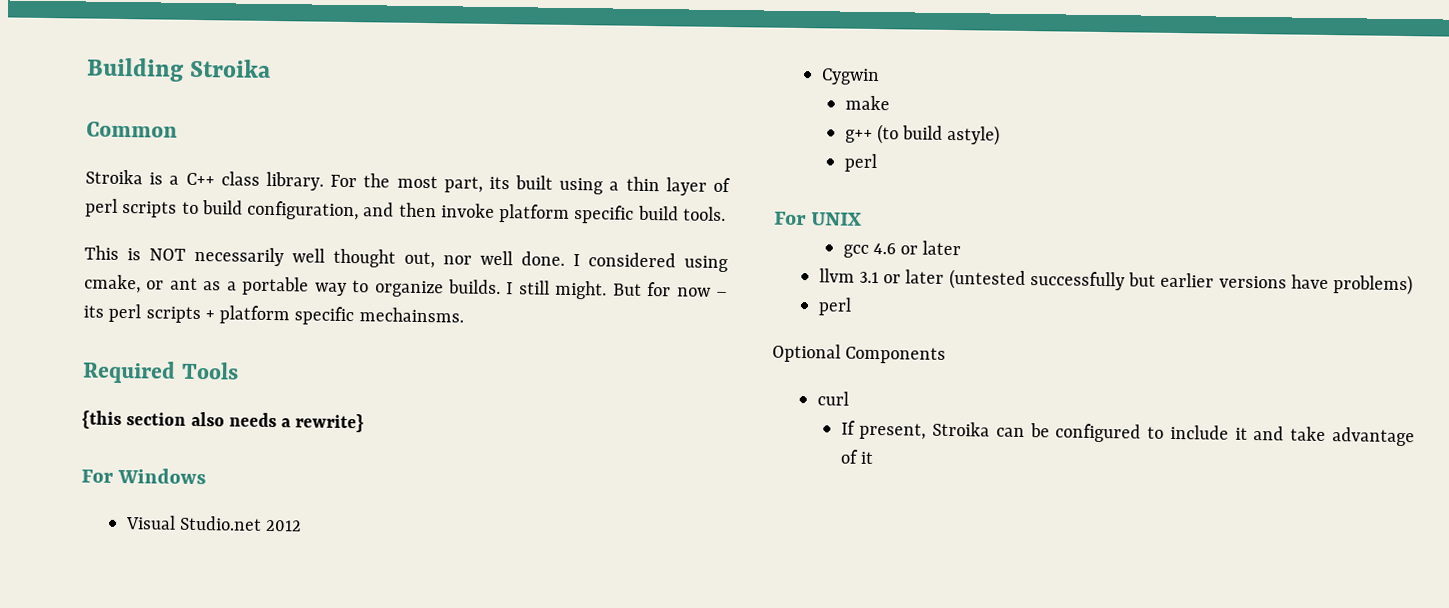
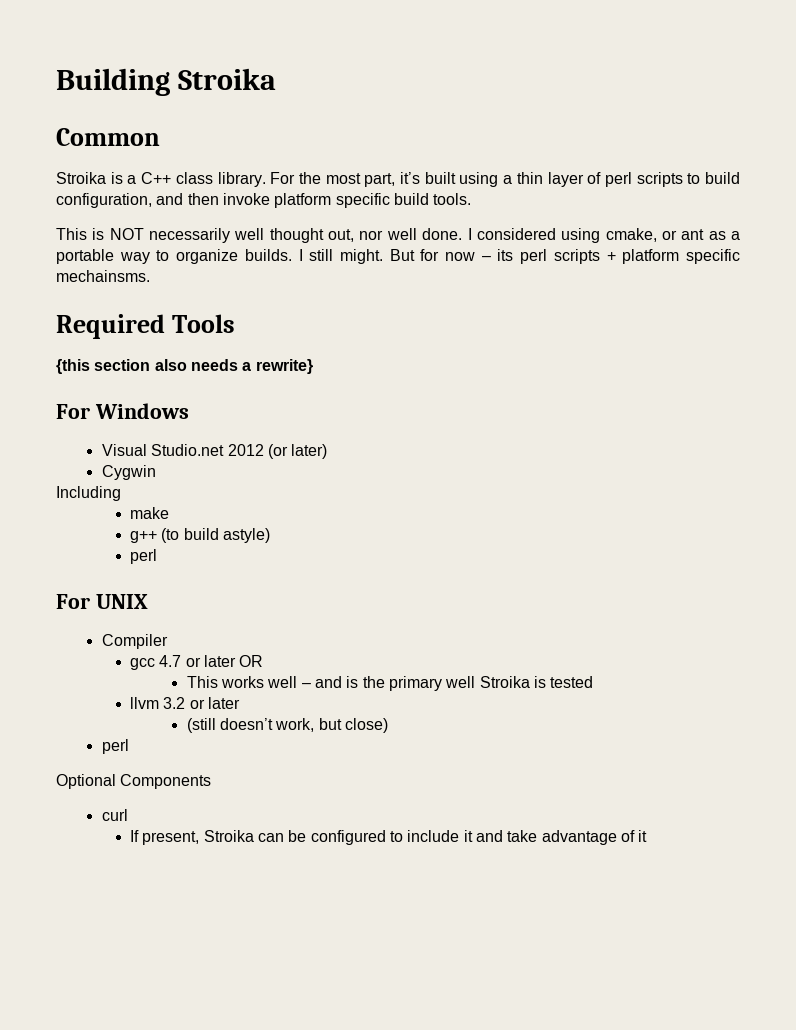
[488,176,510,190] its -> [399,172,420,184] it’s
(303, 525) none -> [267,444,328,459] (or later)
(880, 77) none -> [56,486,121,501] // Including
(863, 219) none -> [101,634,168,649] // Compiler
[872,240,962,256] [818,268,1414,296] 4.6 or later // llvm 3.1 or later (untested successfully but earlier versions have problems) -> [159,655,264,667] [186,676,594,691] [130,697,241,709] [186,718,389,733] 4.7 or later OR // This works well – and is the primary well Stroika is tested // llvm 3.2 or later // (still doesn’t work, but close)

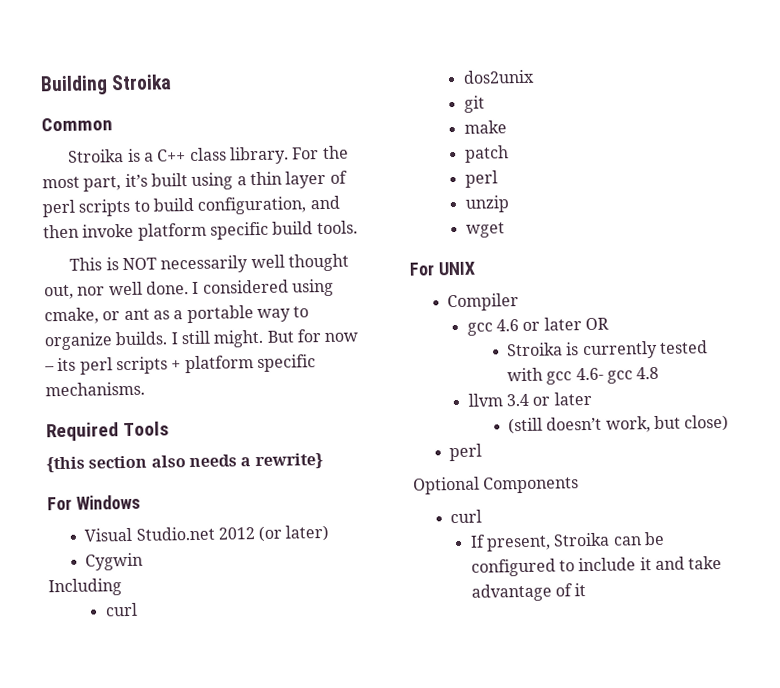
[56,270,150,282] mechainsms. -> [45,381,145,397] mechanisms.
[130,507,170,519] [130,528,271,543] [130,549,158,564] make // g++ (to build astyle) // perl -> [104,602,138,617] [462,69,535,84] [463,95,485,113] [463,120,507,134] [463,145,509,163] [464,170,498,188] [464,195,510,213] [465,222,505,238] curl // dos2unix // git // make // patch // perl // unzip // wget
[159,655,182,667] 4.7 -> [496,319,520,332] 4.6
[186,676,546,691] This works well – and is the primary well Stroika is -> [506,340,658,360] Stroika is currently
(594, 682) none -> [506,366,660,385] with gcc 4.6- gcc 4.8
[163,697,186,709] 3.2 -> [506,393,530,407] 3.4

